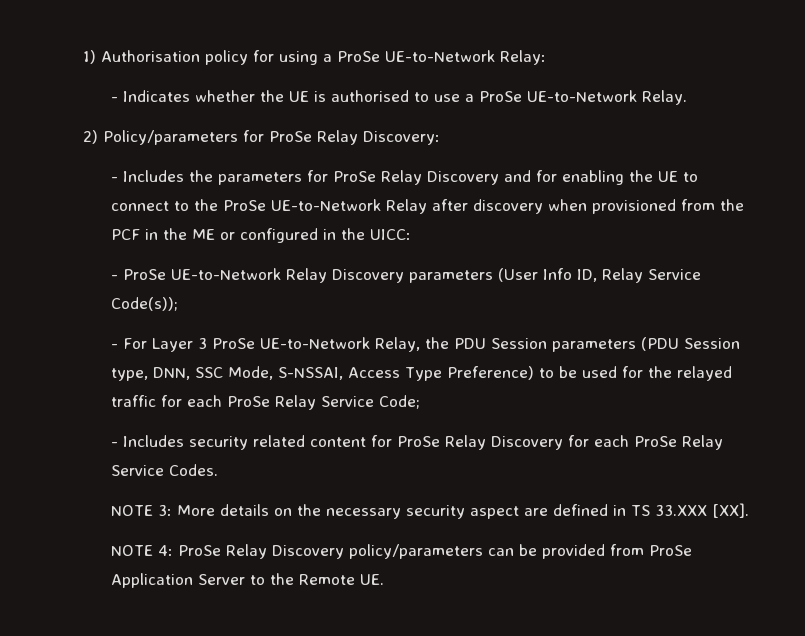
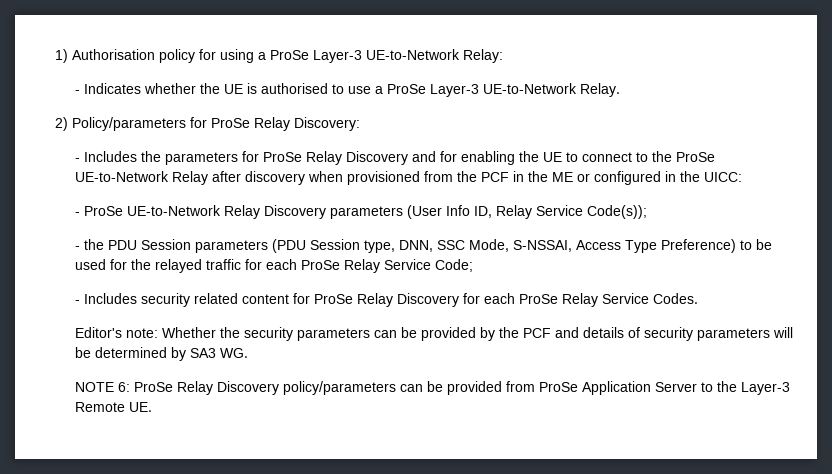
(380, 56) none -> [313,50,363,63] Layer-3
(523, 96) none -> [430,84,480,97] Layer-3
[123,337,421,352] For Layer 3 ProSe UE-to-Network Relay, -> (81, 248) none
[111,503,750,519] [111,545,174,556] NOTE 3: More details on the necessary security aspect are defined in TS 33.XXX [XX]. // NOTE 4: -> [75,327,794,341] [75,347,249,361] [75,382,131,392] Editor's note: Whether the security parameters can be provided by the PCF and details of security parameters will be determined by SA3 WG. // NOTE 6:
(295, 579) none -> [741,382,791,395] Layer-3

